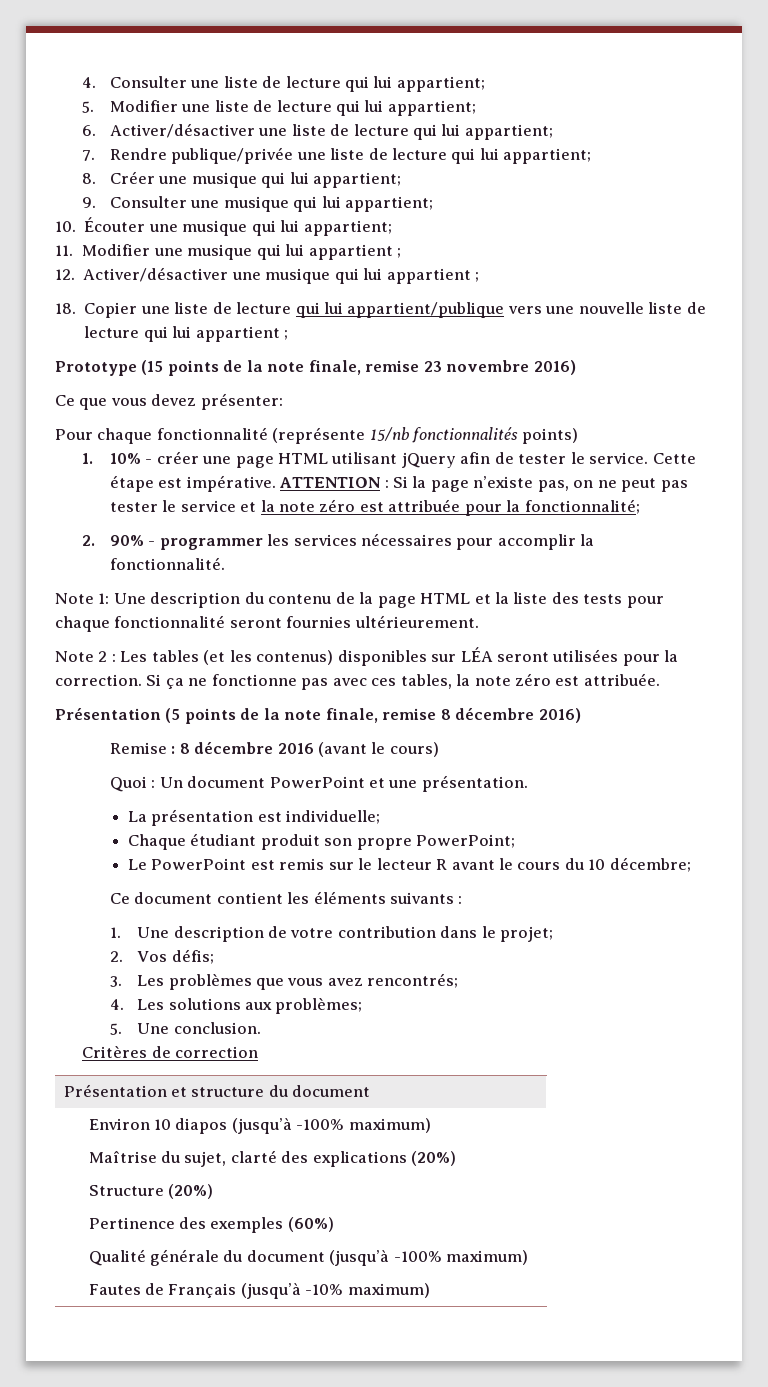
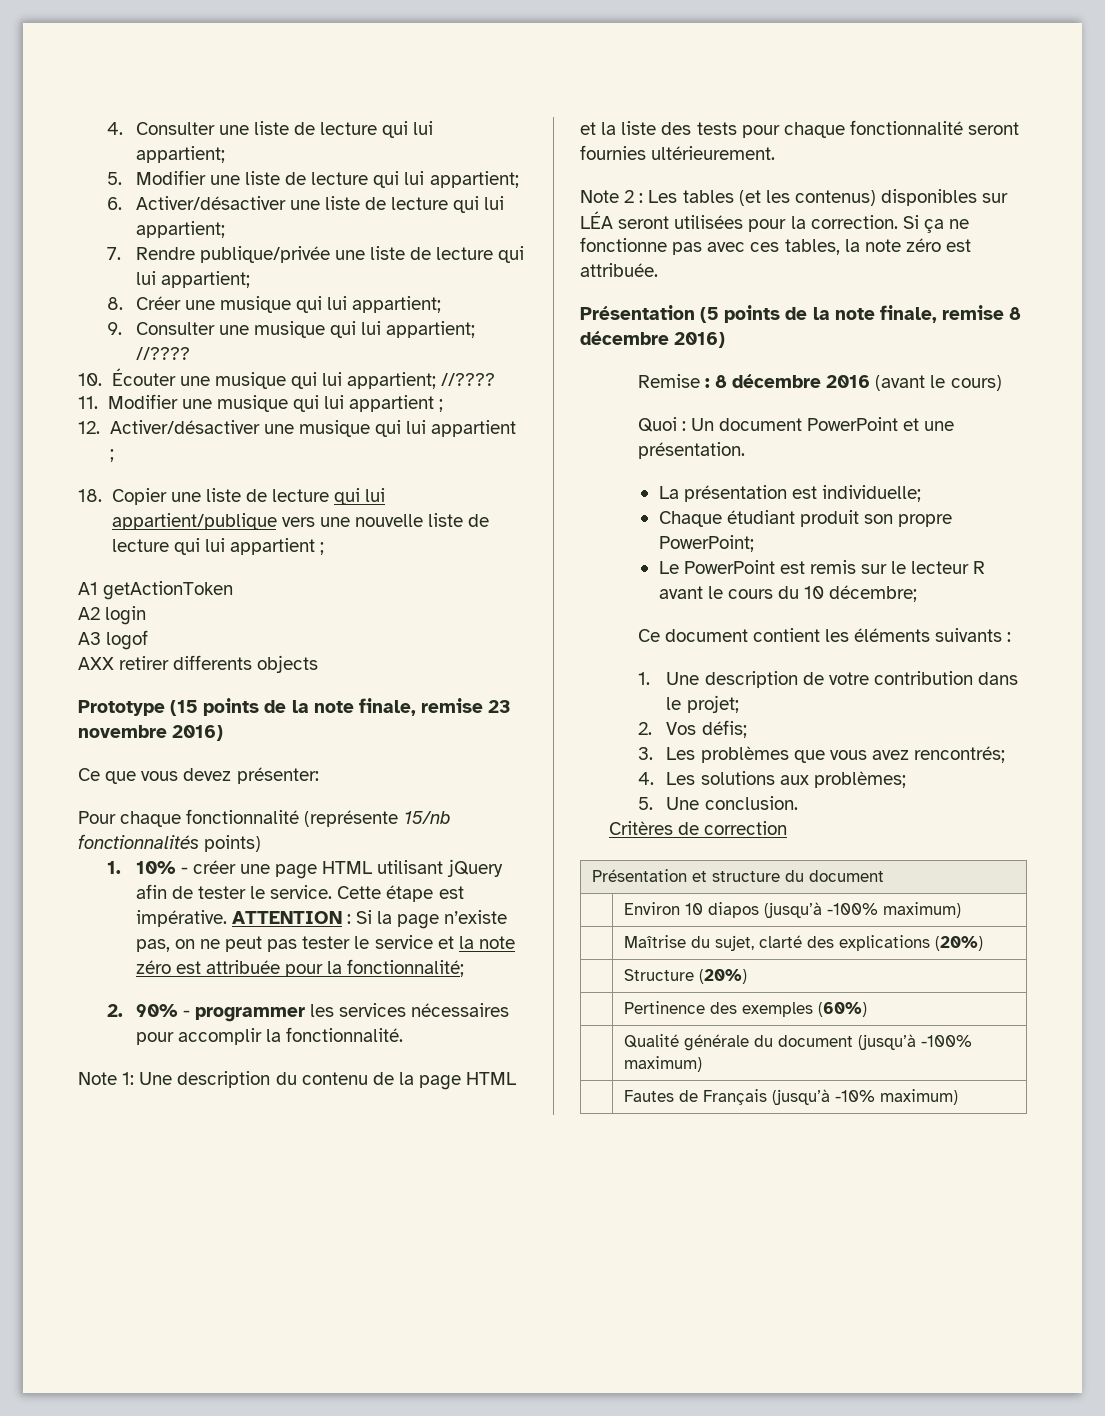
(433, 204) none -> [135,347,190,360] //????
(392, 228) none -> [441,373,496,386] //????
(289, 335) none -> [78,581,234,600] [78,606,147,625] [78,630,149,650] [78,655,319,673] // A1 getActionToken // A2 login // A3 logof // AXX retirer differents objects

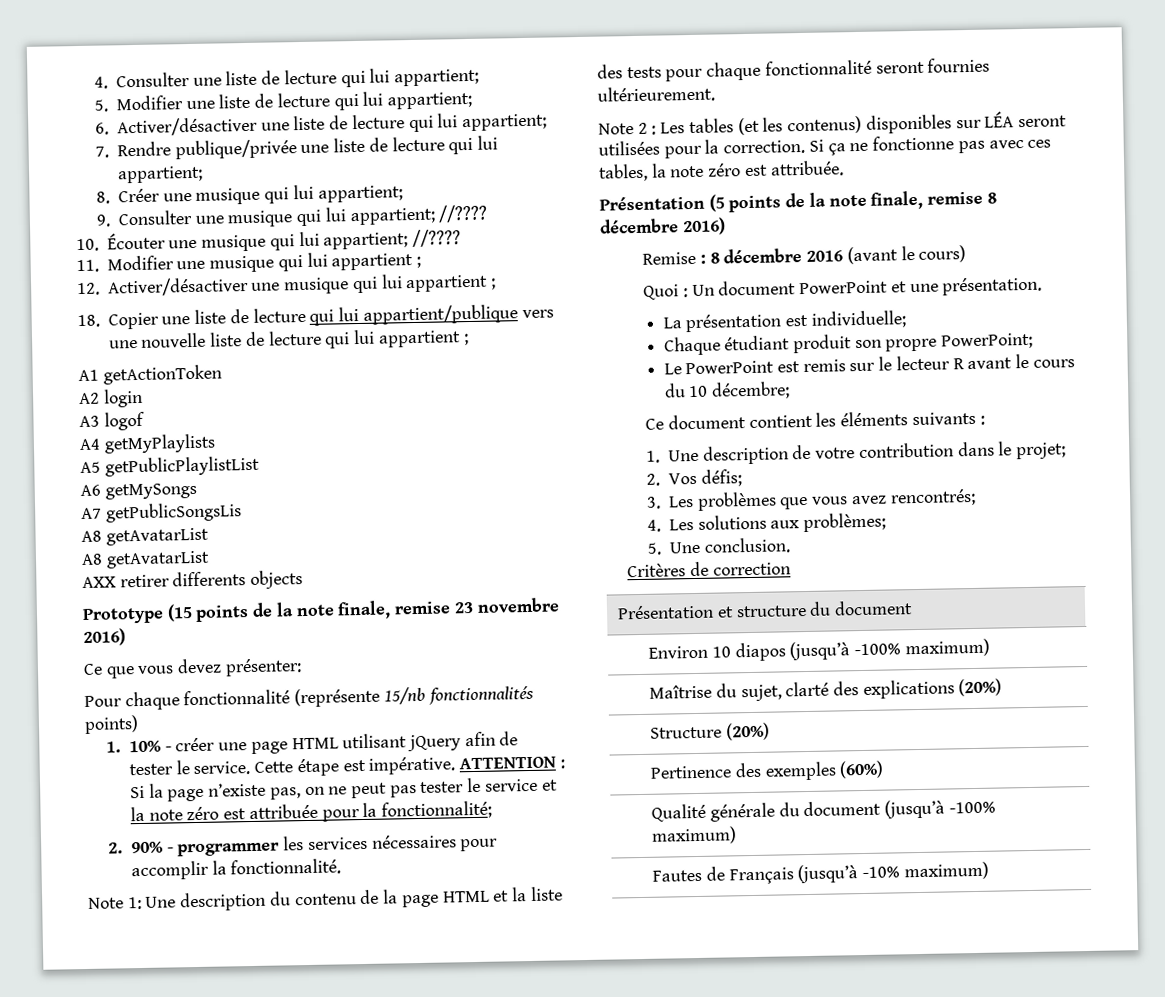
(149, 640) none -> [79,433,216,454] [80,455,260,477] [80,482,197,500] [81,502,242,523] [81,527,209,546] [81,550,210,569] // A4 getMyPlaylists // A5 getPublicPlaylistList // A6 getMySongs // A7 getPublicSongsLis // A8 getAvatarList // A8 getAvatarList

